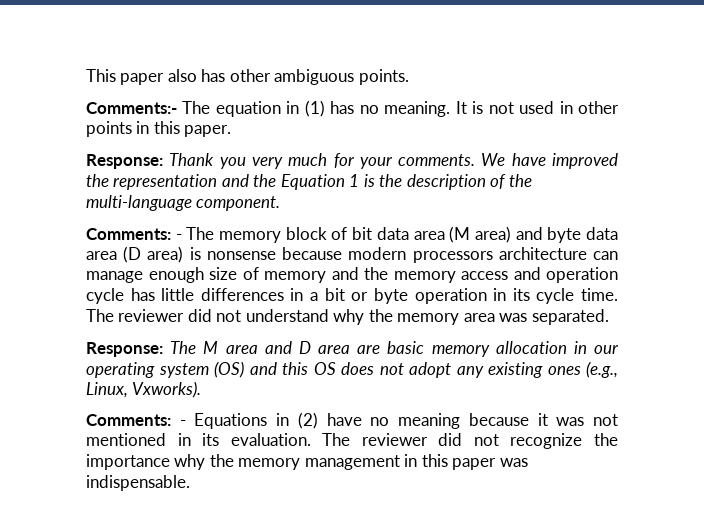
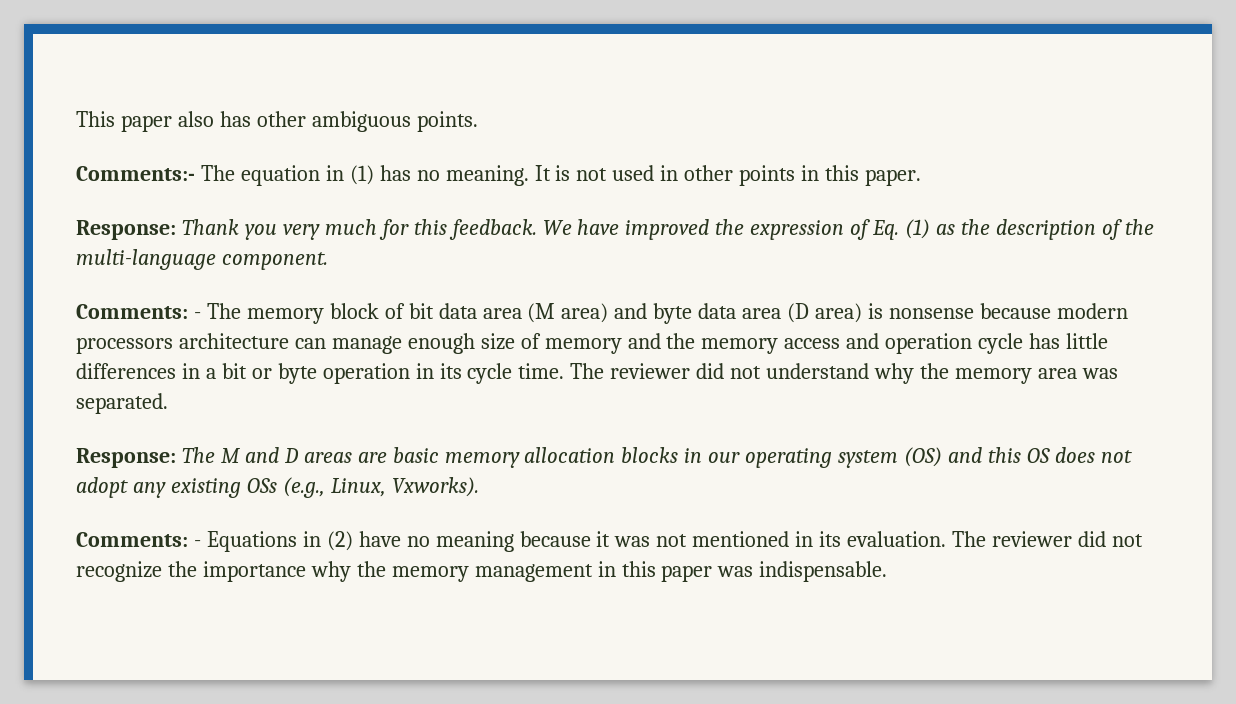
[359,154,476,169] your comments. -> [413,219,537,240] this feedback.
[113,174,375,190] representation and the Equation 1 is -> [750,219,956,240] expression of Eq. (1) as
[225,345,258,354] area -> (240, 455) none
[318,345,350,354] area -> [303,452,352,463] areas
(567, 347) none -> [621,447,679,463] blocks
[547,366,581,375] ones -> [246,478,277,493] OSs

